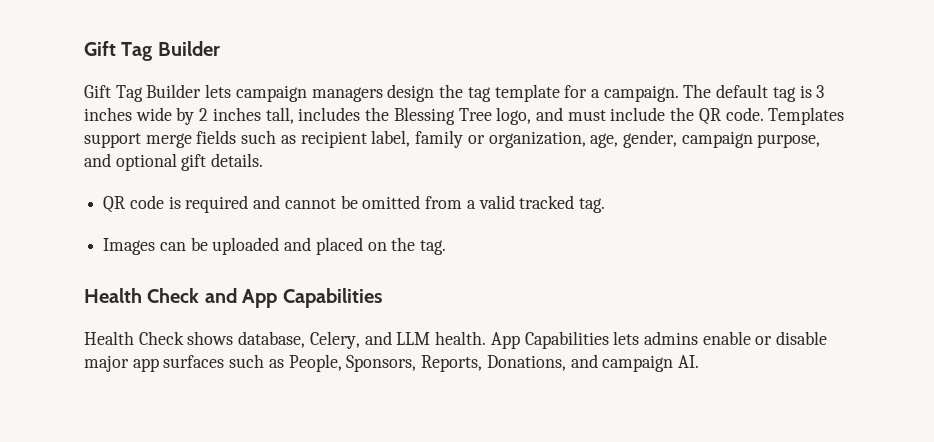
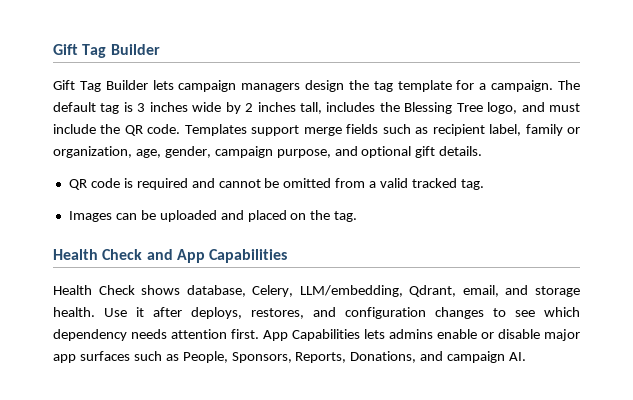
[364,331,487,345] and LLM health. -> [299,285,580,297] [53,307,580,319] [53,329,259,341] LLM/embedding, Qdrant, email, and storage health. Use it after deploys, restores, and configuration changes to see which dependency needs attention first.

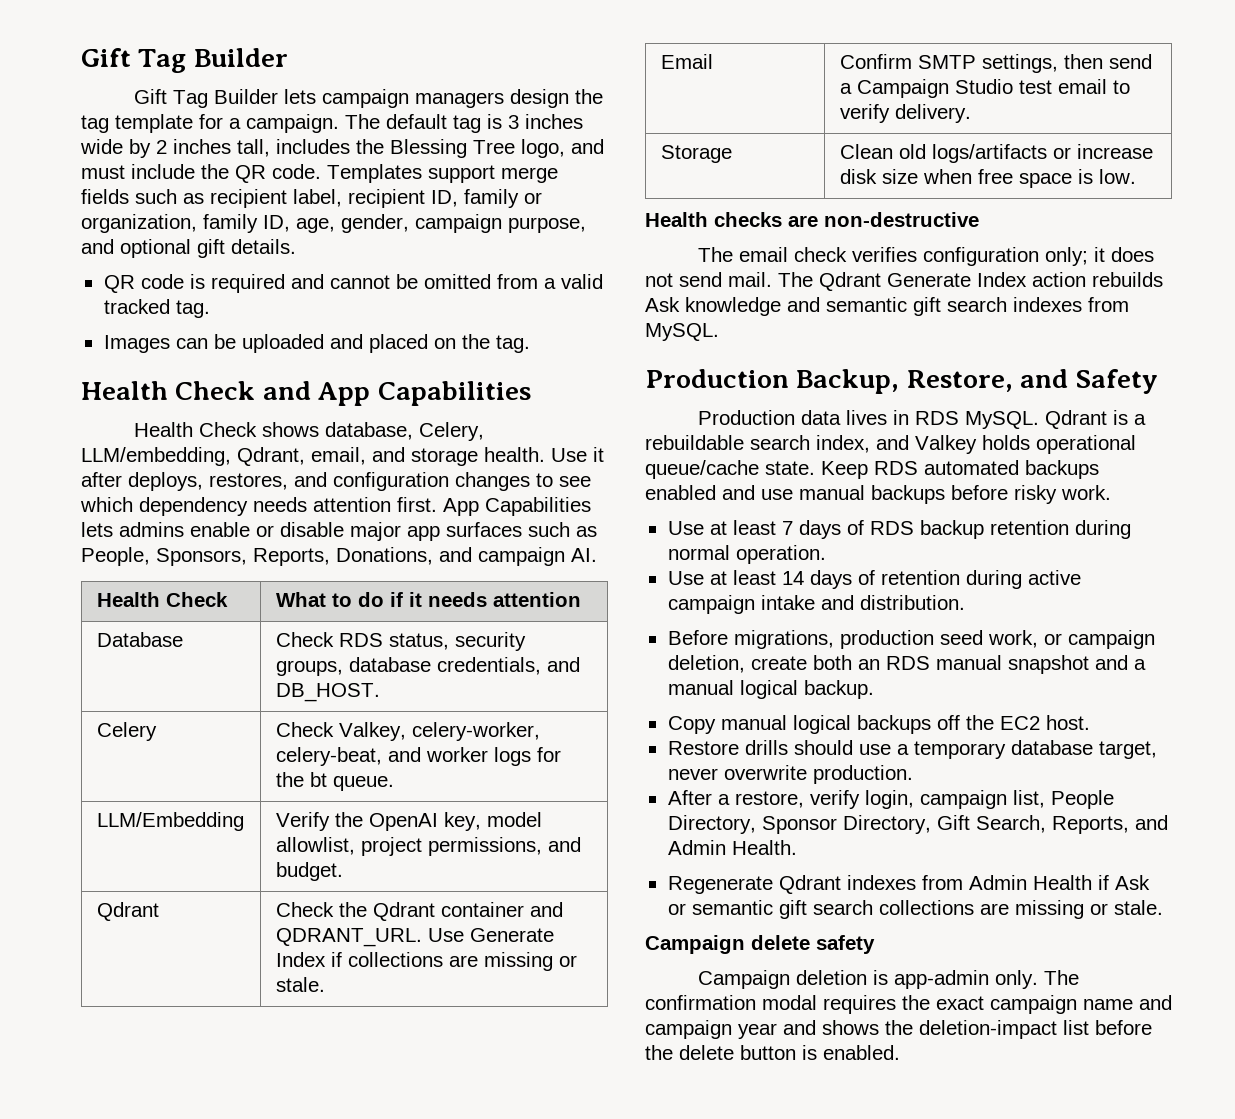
(522, 130) none -> [348,189,458,208] recipient ID,
(132, 152) none -> [203,214,290,233] family ID,
(527, 356) none -> [96,592,228,607] [275,592,581,607] [96,632,183,647] [275,632,526,651] [275,657,580,676] [275,683,380,702] [96,722,157,741] [275,722,540,741] [275,747,561,766] [275,772,394,791] [96,812,244,831] [275,812,542,831] [275,837,581,856] [275,862,343,881] [96,902,159,921] [275,902,563,921] [275,928,554,947] [275,952,577,971] [275,977,325,992] [660,54,713,69] [839,54,1152,73] [839,79,1130,98] [839,104,971,123] [660,145,732,163] [839,144,1153,163] [839,169,1136,188] [645,212,979,227] [697,247,1154,266] [645,272,1163,291] [645,297,1129,316] [645,323,719,341] [645,369,1158,394] [697,410,1146,429] [645,435,1136,454] [645,460,1099,479] [645,485,1111,504] [667,520,1131,539] [667,545,826,564] [667,570,1081,589] [667,595,965,614] [667,630,1155,649] [667,655,1146,674] [667,680,874,699] [667,715,1090,734] [667,740,1157,759] [667,765,913,784] [667,790,1114,809] [667,815,1168,834] [667,840,797,855] [667,875,1150,894] [667,900,1163,919] [645,935,875,954] [697,970,1079,989] [645,995,1172,1014] [645,1020,1152,1039] [645,1045,900,1060] // Health Check | What to do if it needs attention // Database | Check RDS status, security groups, database credentials, and DB_HOST. // Celery | Check Valkey, celery-worker, celery-beat, and worker logs for the bt queue. // LLM/Embedding | Verify the OpenAI key, model allowlist, project permissions, and budget. // Qdrant | Check the Qdrant container and QDRANT_URL. Use Generate Index if collections are missing or stale. // Email | Confirm SMTP settings, then send a Campaign Studio test email to verify delivery. // Storage | Clean old logs/artifacts or increase disk size when free space is low. // Health checks are non-destructive // The email check verifies configuration only; it does not send mail. The Qdrant Generate Index action rebuilds Ask knowledge and semantic gift search indexes from MySQL. // Production Backup, Restore, and Safety // Production data lives in RDS MySQL. Qdrant is a rebuildable search index, and Valkey holds operational queue/cache state. Keep RDS automated backups enabled and use manual backups before risky work. // Use at least 7 days of RDS backup retention during normal operation. // Use at least 14 days of retention during active campaign intake and distribution. // Before migrations, production seed work, or campaign deletion, create both an RDS manual snapshot and a manual logical backup. // Copy manual logical backups off the EC2 host. // Restore drills should use a temporary database target, never overwrite production. // After a restore, verify login, campaign list, People Directory, Sponsor Directory, Gift Search, Reports, and Admin Health. // Regenerate Qdrant indexes from Admin Health if Ask or semantic gift search collections are missing or stale. // Campaign delete safety // Campaign deletion is app-admin only. The confirmation modal requires the exact campaign name and campaign year and shows the deletion-impact list before the delete button is enabled.

